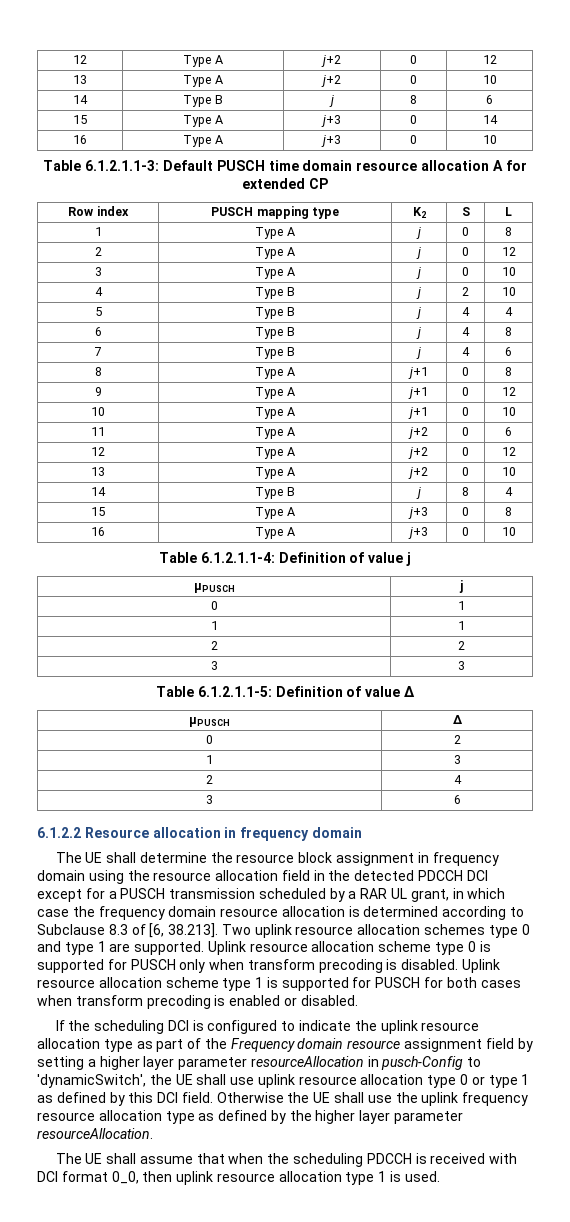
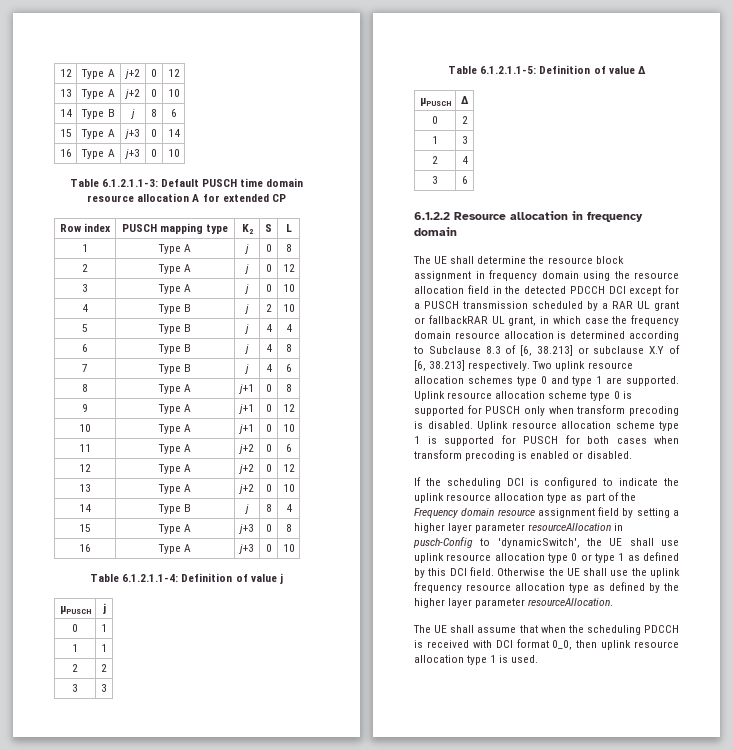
(408, 893) none -> [654,301,679,311] [414,315,505,324] grant or fallbackRAR UL
[168,923,219,938] 38.213]. -> [536,345,680,356] [414,360,531,371] 38.213] or subclause X.Y of [6, 38.213] respectively.

